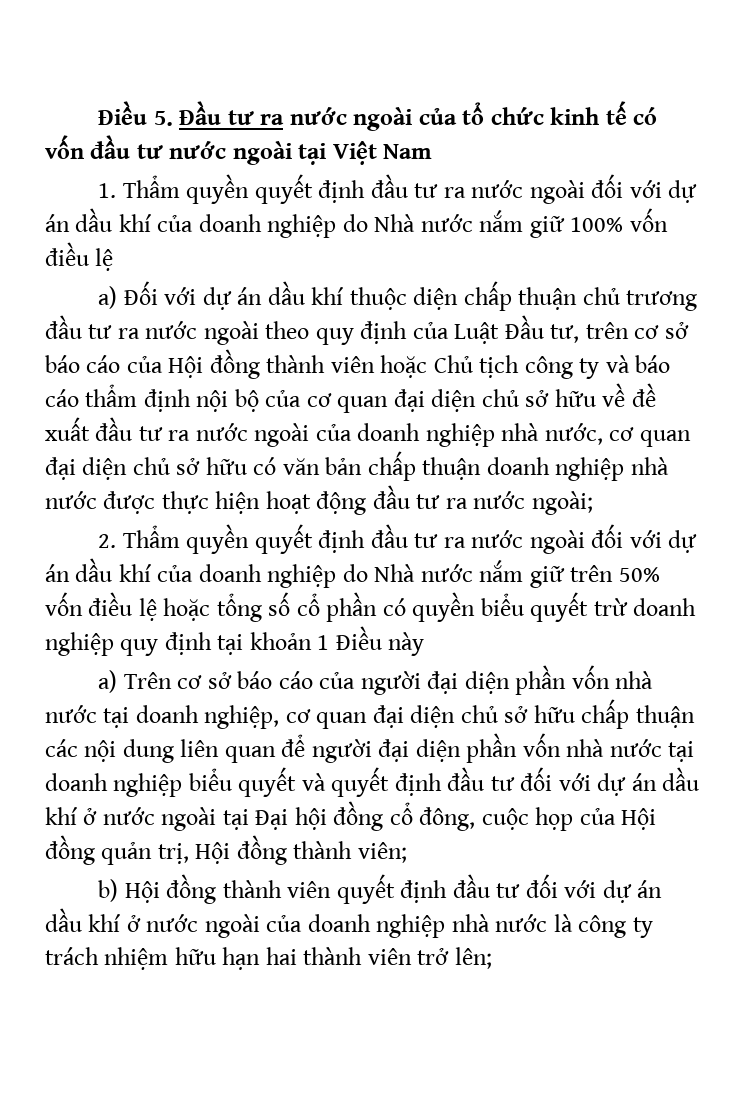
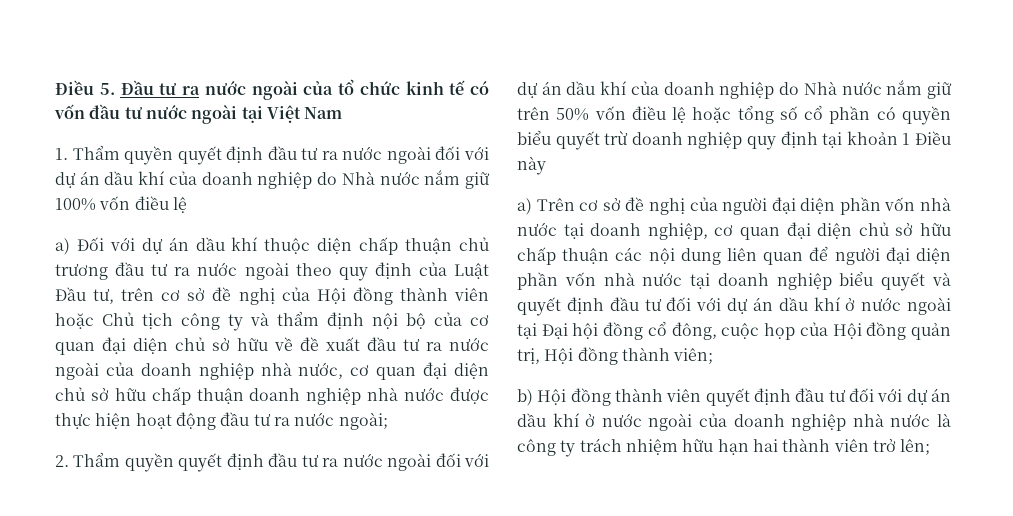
[45,355,121,373] báo cáo -> [212,287,275,305] đề nghị
[635,355,671,373] [45,389,79,407] báo cáo -> (269, 319) none
[253,457,363,475] có văn bản -> (146, 394) none
[237,671,313,689] báo cáo -> [625,197,685,215] đề nghị

